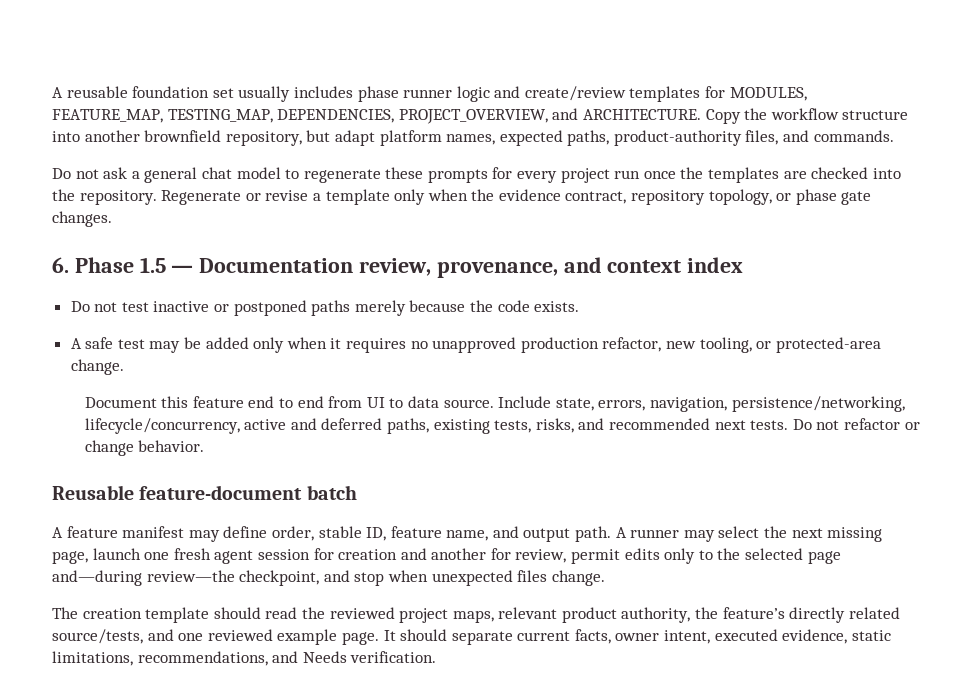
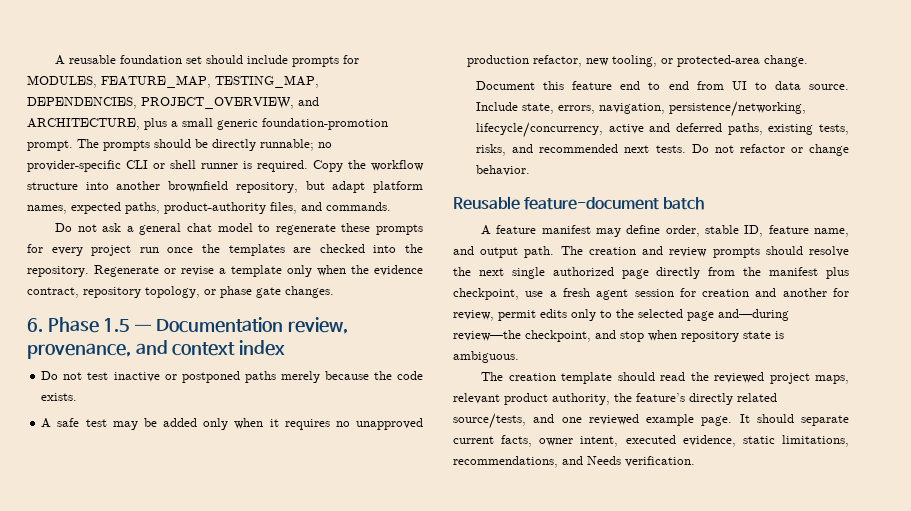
[238,86,701,102] usually includes phase runner logic and create/review templates -> [206,55,340,67] should include prompts
[582,109,701,120] ARCHITECTURE. -> [27,118,388,130] [27,139,332,151] [27,160,308,172] ARCHITECTURE, plus a small generic foundation-promotion prompt. The prompts should be directly runnable; no provider-specific CLI or shell runner is required.
[615,526,883,542] [52,548,170,564] A runner may select the next missing page, launch one -> [560,246,849,258] [453,267,849,279] [453,288,557,300] The creation and review prompts should resolve the next single authorized page directly from the manifest plus checkpoint, use a
[431,570,605,586] unexpected files change. -> [681,331,784,342] [453,351,519,363] repository state is ambiguous.

